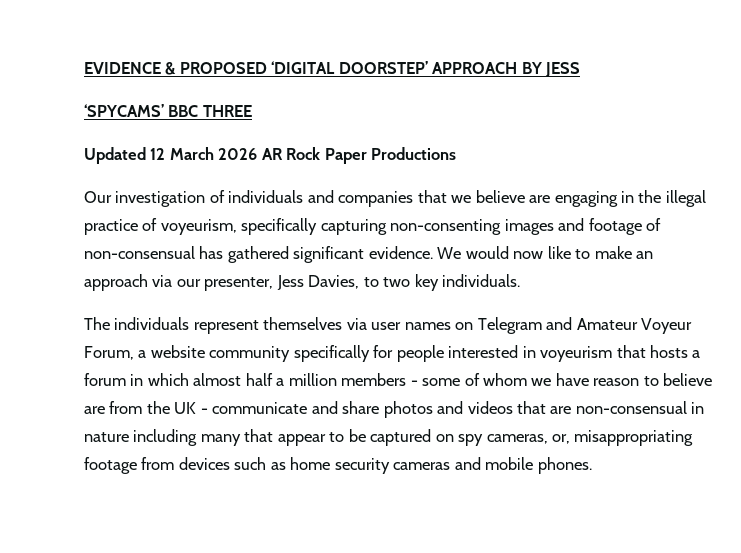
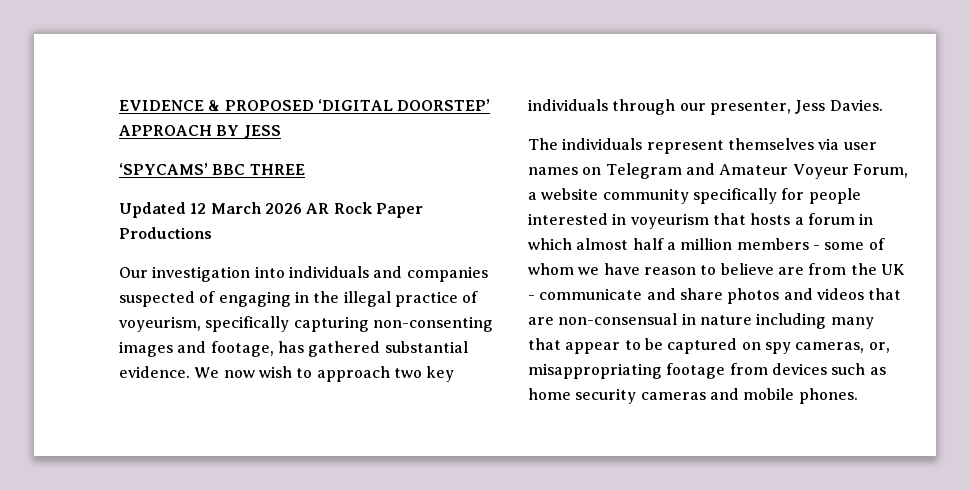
[209,190,225,203] of -> [254,266,285,278] into
[417,190,551,203] that we believe are -> [119,291,216,307] suspected of
[588,218,662,235] [84,246,195,259] footage of non-consensual -> [210,341,274,357] footage,
[293,246,365,263] significant -> [384,341,468,353] substantial
[465,246,654,259] [84,274,521,291] would now like to make an approach via our presenter, Jess Davies, to two key individuals. -> [223,366,455,382] [528,99,883,115] now wish to approach two key individuals through our presenter, Jess Davies.

